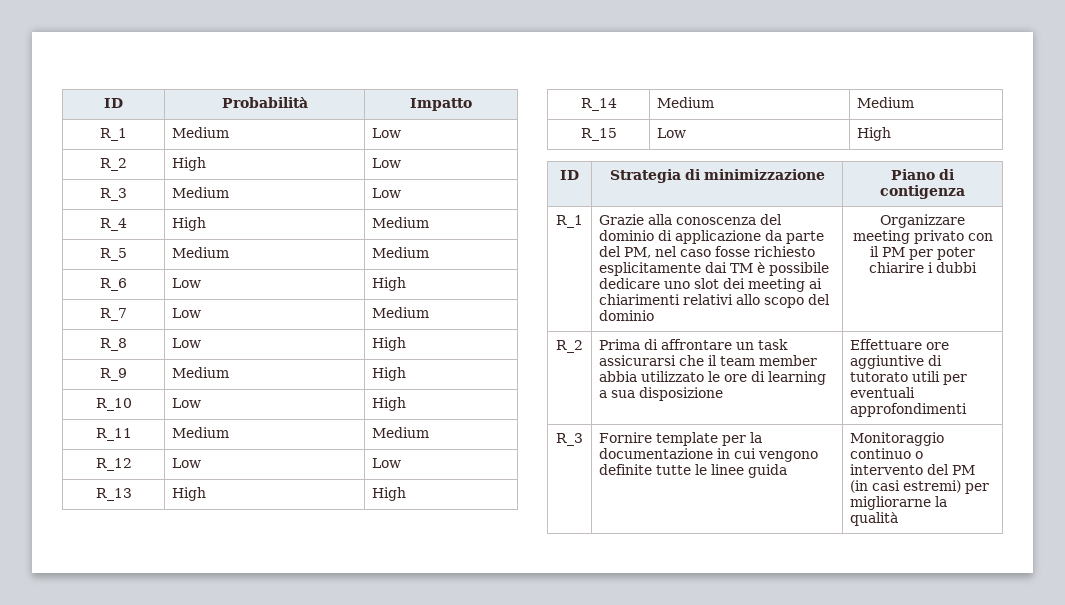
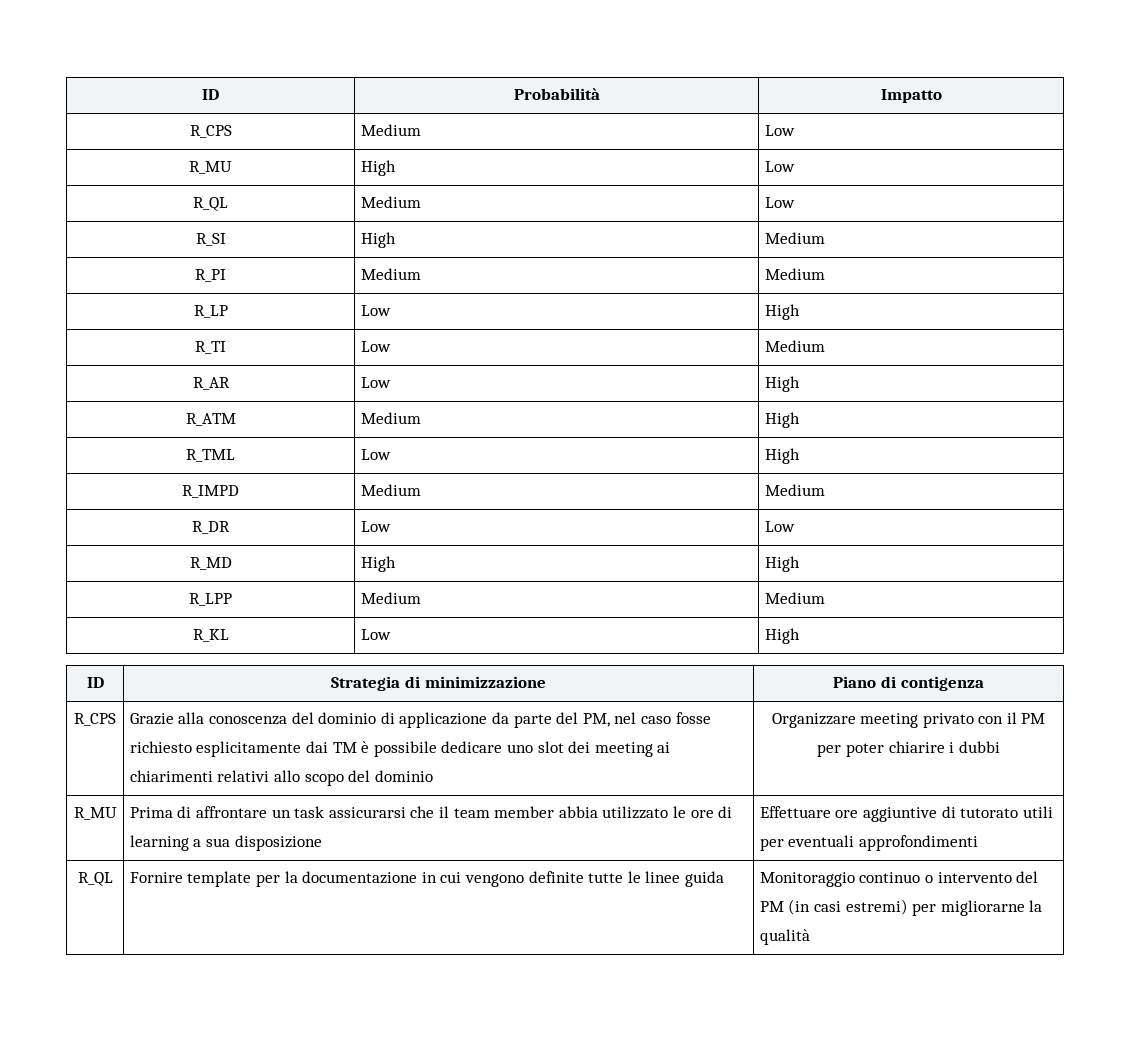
[100,128,127,141] [172,127,230,138] [372,128,402,138] [100,158,127,171] R_1 | Medium | Low // R_2 -> [189,125,232,138] [360,124,421,136] [764,125,795,136] [189,161,232,174] R_CPS | Medium | Low // R_MU
[100,188,127,201] [172,187,230,198] [372,188,402,198] [100,218,127,231] R_3 | Medium | Low // R_4 -> [193,197,228,211] [360,196,421,208] [764,197,795,208] [195,233,226,246] R_QL | Medium | Low // R_SI
[100,248,127,261] [172,247,230,258] [372,247,430,258] [100,278,127,291] [172,278,202,288] [372,277,407,291] [100,308,127,321] R_5 | Medium | Medium // R_6 | Low | High // R_7 -> [195,269,226,282] [360,268,421,280] [764,268,825,280] [193,305,228,318] [360,305,391,316] [764,304,800,320] [195,341,226,354] R_PI | Medium | Medium // R_LP | Low | High // R_TI
[100,338,127,351] [172,338,202,348] [372,337,407,351] [100,368,127,381] R_8 | Low | High // R_9 -> [192,377,230,390] [360,377,391,388] [764,376,800,392] [185,413,236,426] R_AR | Low | High // R_ATM
[95,398,132,411] [172,398,202,408] [372,397,407,411] [95,428,132,441] [172,427,230,438] [372,427,430,438] [95,458,132,471] R_10 | Low | High // R_11 | Medium | Medium // R_12 -> [186,449,235,462] [360,449,391,460] [764,448,800,464] [182,485,239,498] [360,484,421,496] [764,484,825,496] [192,521,230,534] R_TML | Low | High // R_IMPD | Medium | Medium // R_DR
[95,488,132,501] R_13 -> [189,557,232,570] R_MD
[580,98,617,111] [657,97,715,108] [857,97,915,108] [580,128,617,141] R_14 | Medium | Medium // R_15 -> [189,593,232,606] [360,592,421,604] [764,592,825,604] [192,629,229,642] R_LPP | Medium | Medium // R_KL
[556,215,583,228] R_1 -> [74,713,116,726] R_CPS
[556,340,583,353] R_2 -> [73,807,117,820] R_MU
[556,433,583,446] R_3 -> [77,872,113,886] R_QL

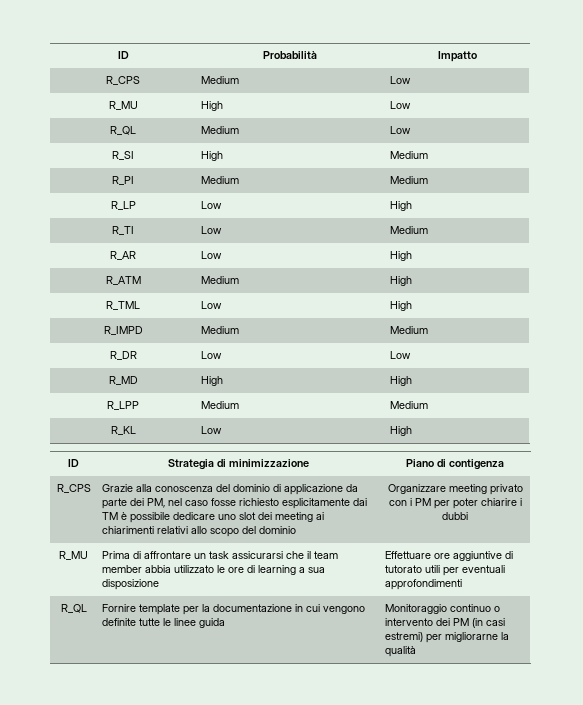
[556,712,579,724] del -> [129,498,144,506] dei
[1006,712,1017,724] il -> [409,498,412,506] i
[1016,871,1039,883] del -> [435,618,450,626] dei

